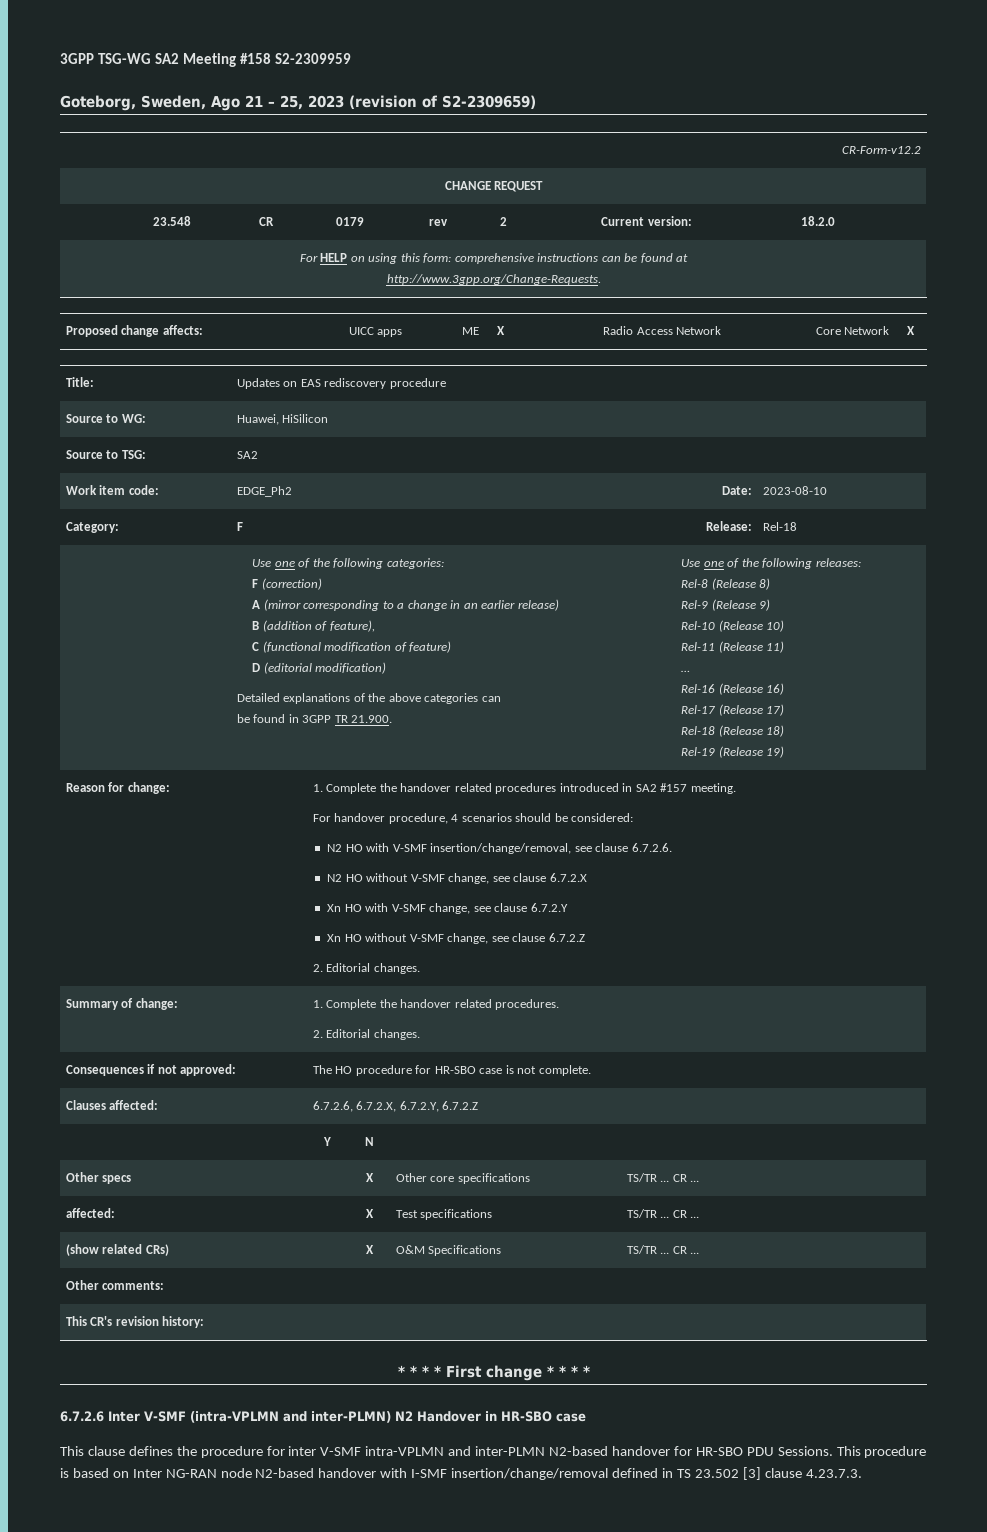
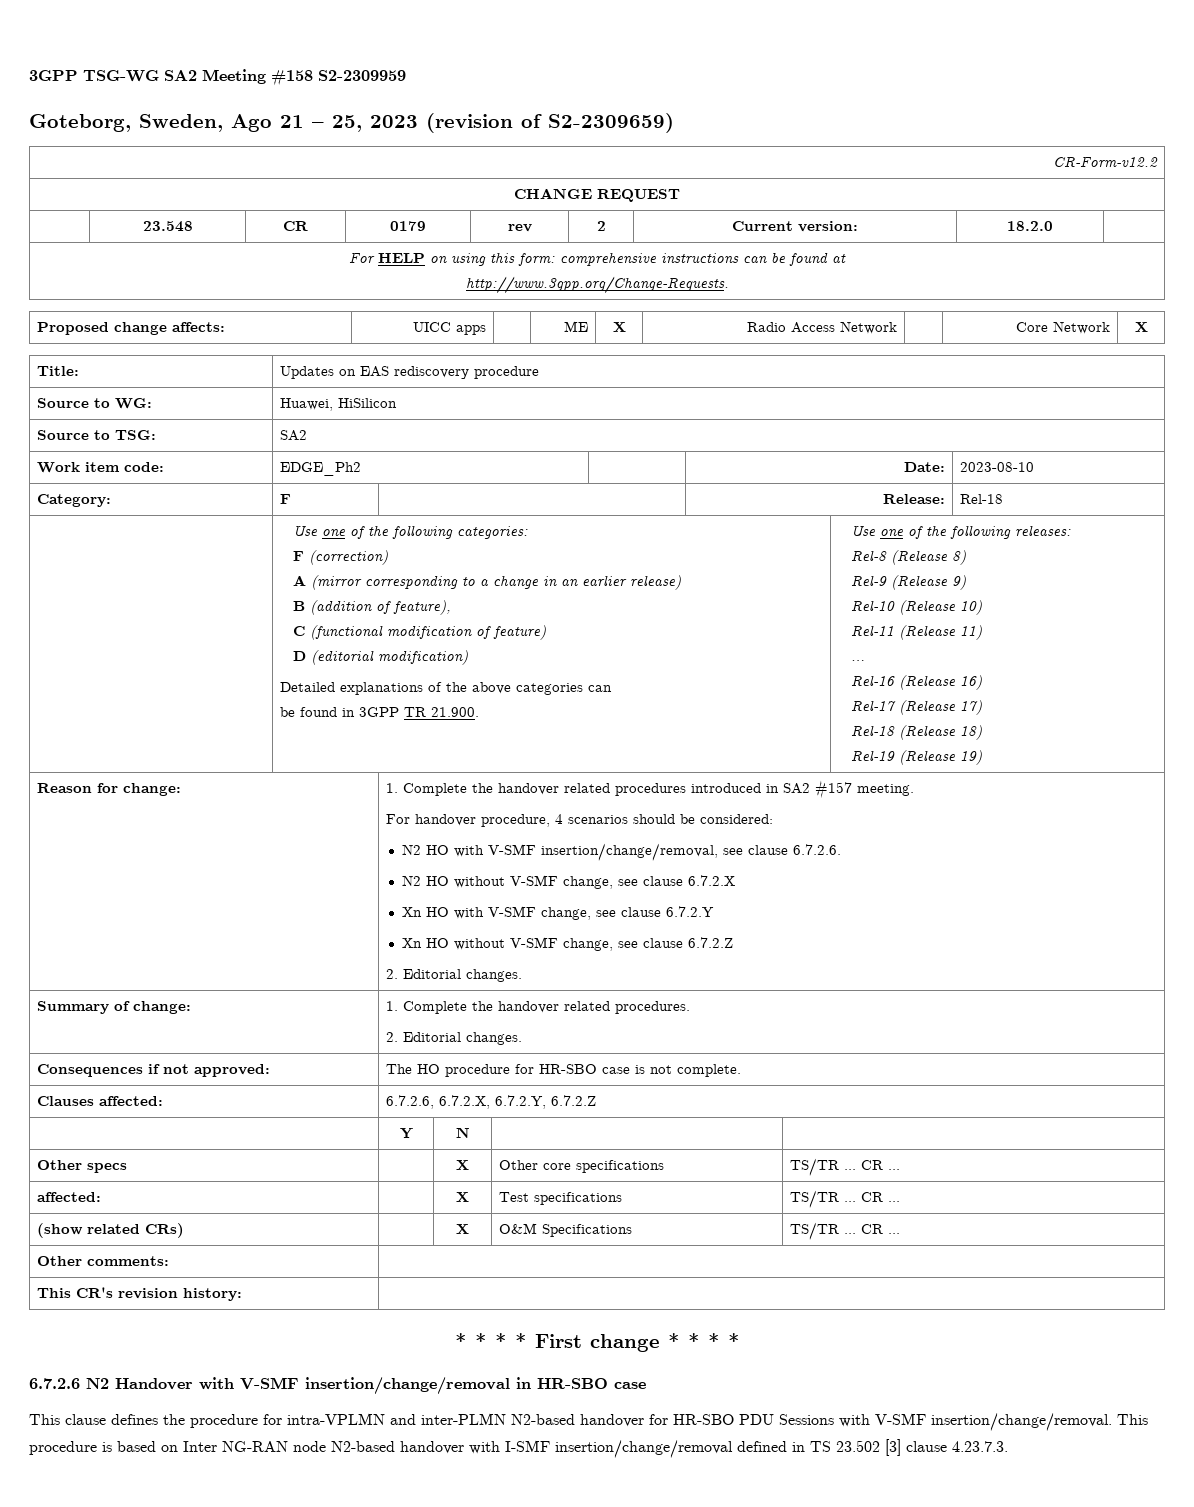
[108,1411,481,1423] Inter V-SMF (intra-VPLMN and inter-PLMN) N2 Handover -> [86,1377,510,1395] N2 Handover with V-SMF insertion/change/removal
[288,1446,362,1456] inter V-SMF -> (282, 1419) none
[777,1446,833,1456] Sessions. -> [779,1413,1112,1431] Sessions with V-SMF insertion/change/removal.

